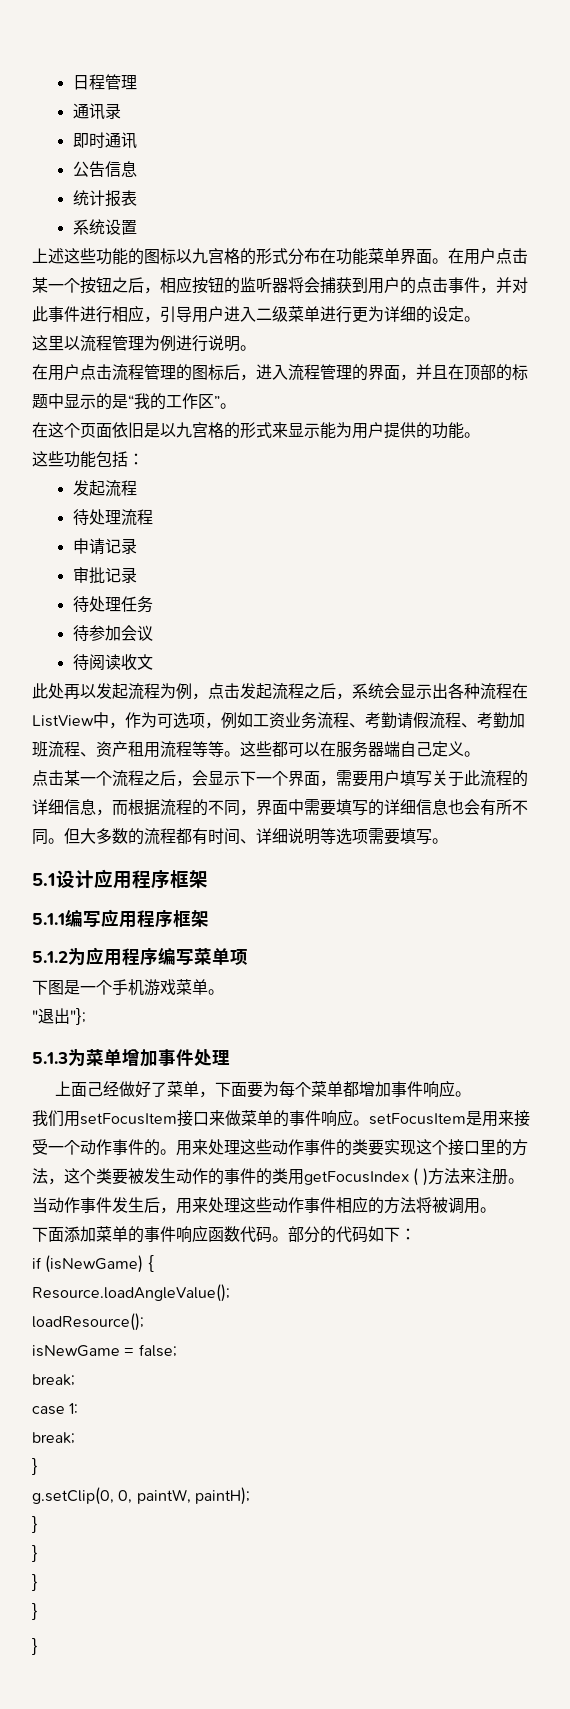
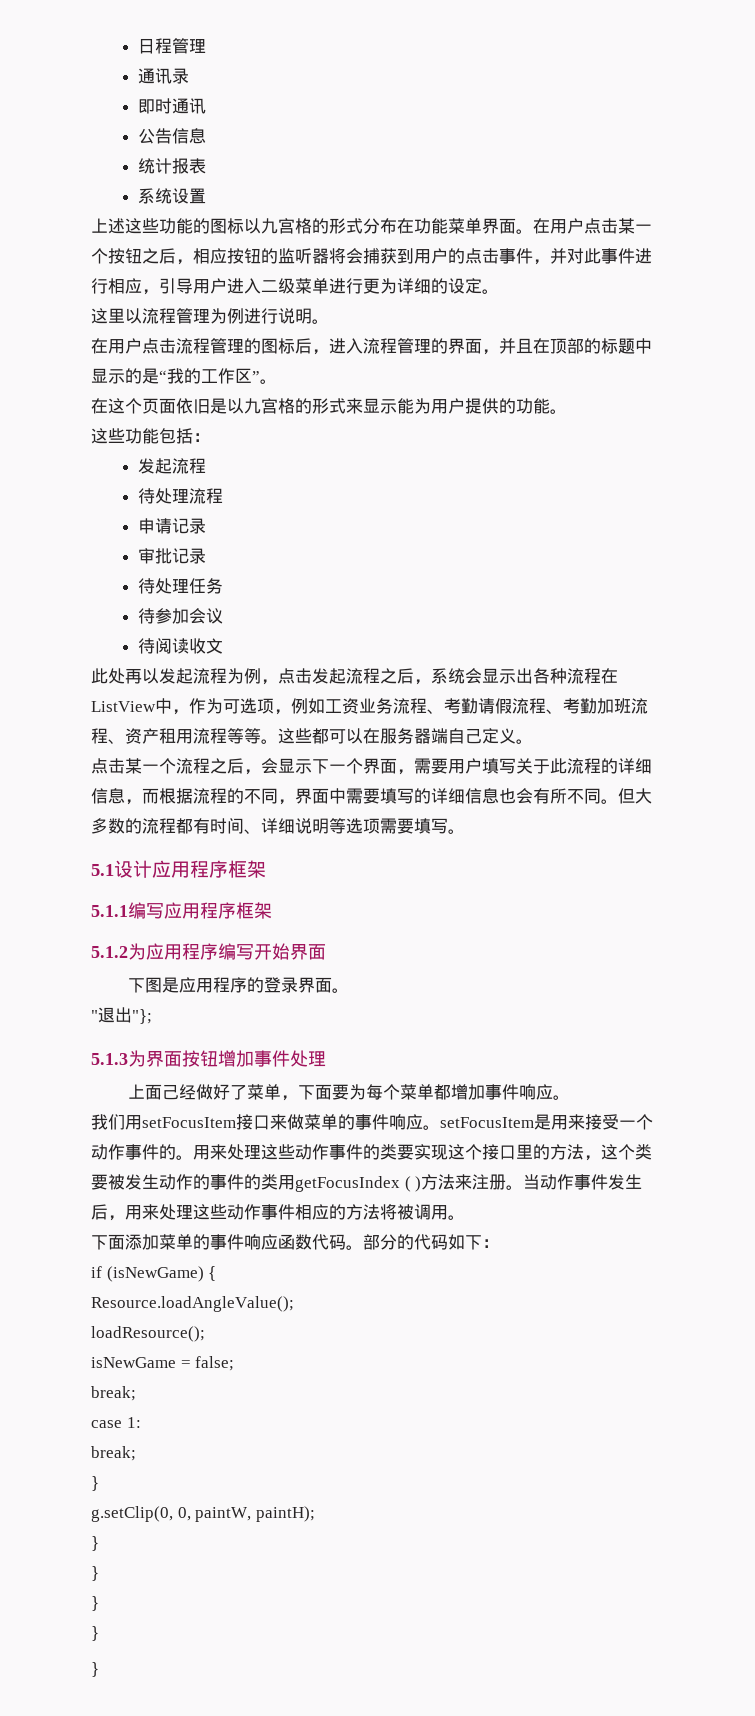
[194,948,248,965] 菜单项 -> [254,943,326,960] 开始界面
[80,979,208,996] 一个手机游戏菜单 -> [178,977,332,993] 应用程序的登录界面
[86,1049,122,1066] 菜单 -> [146,1050,218,1067] 界面按钮

